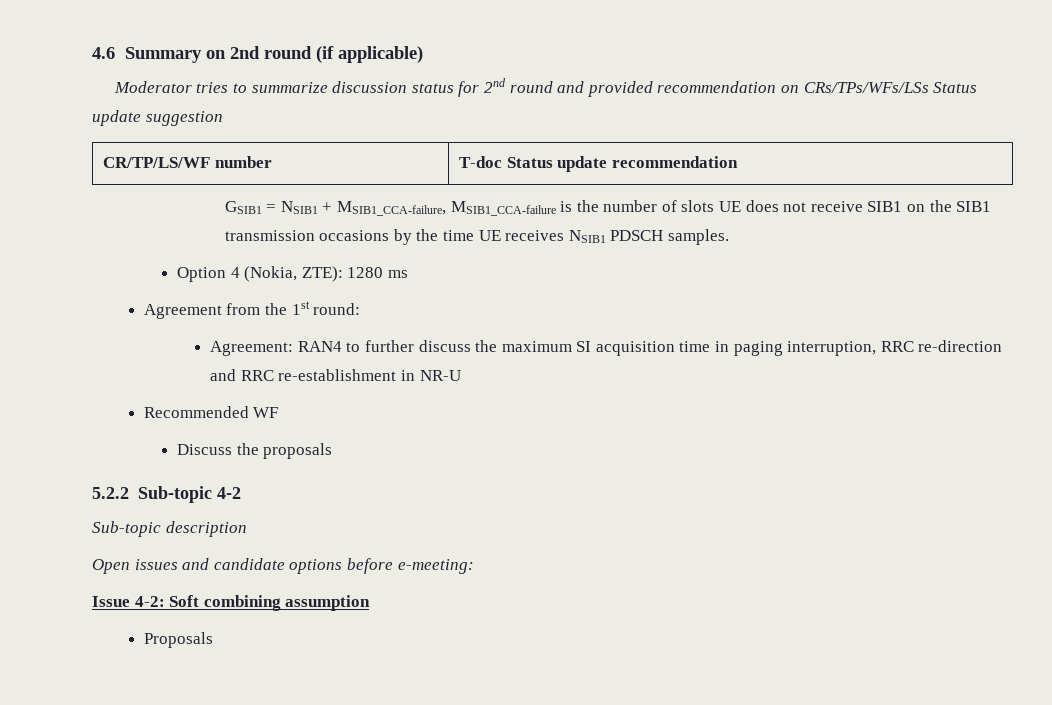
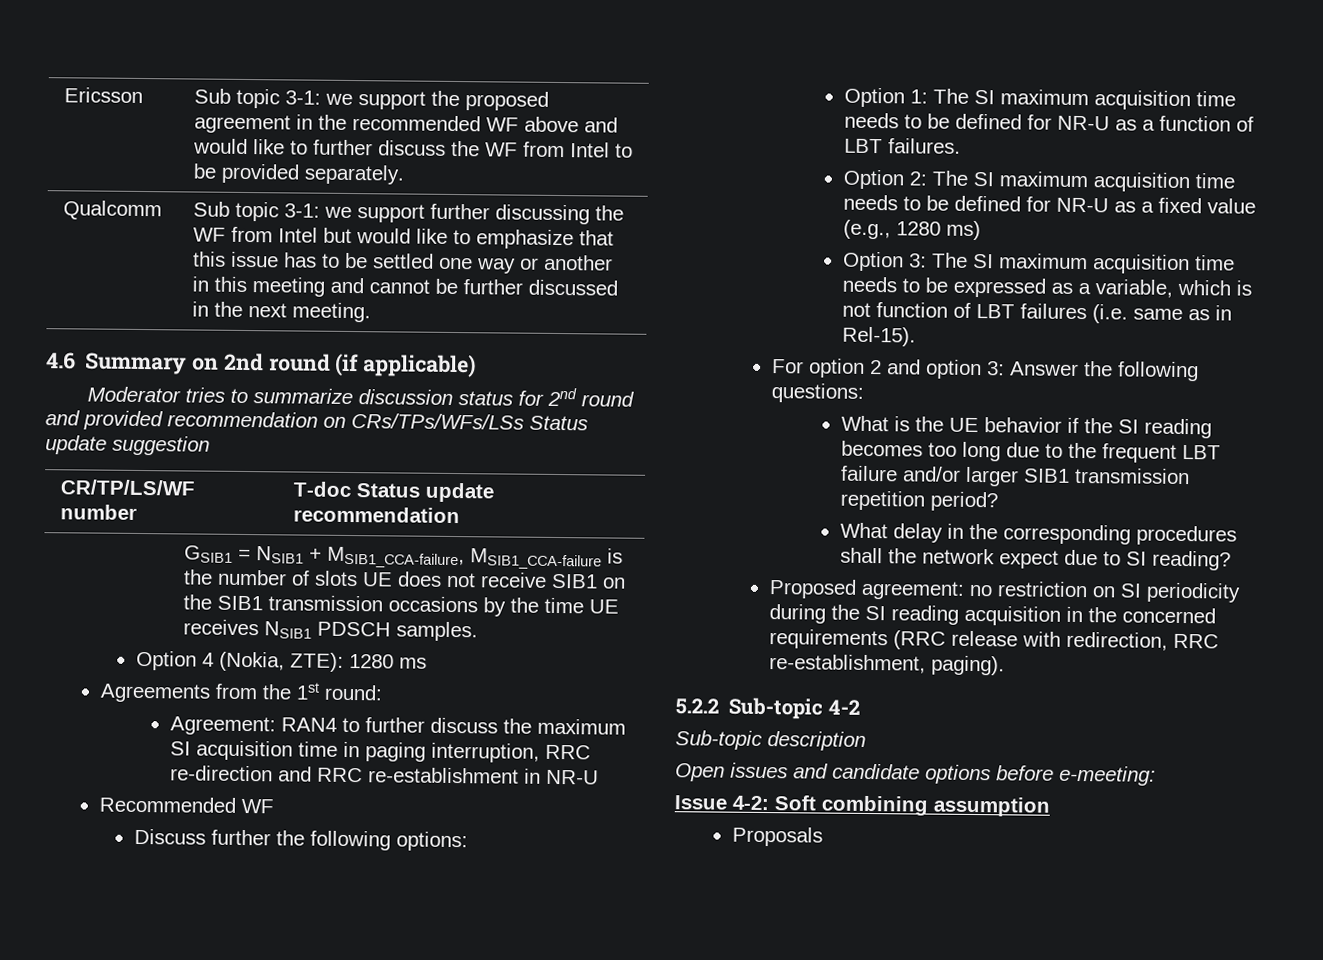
(92, 53) none -> [63,87,143,104] [193,88,549,111] [193,114,618,134] [192,138,633,158] [192,163,405,185] [62,200,162,221] [192,201,624,225] [192,226,614,250] [192,251,613,274] [191,276,618,297] [191,301,371,323] Ericsson | Sub topic 3-1: we support the proposed agreement in the recommended WF above and would like to further discuss the WF from Intel to be provided separately. // Qualcomm | Sub topic 3-1: we support further discussing the WF from Intel but would like to emphasize that this issue has to be settled one way or another in this meeting and cannot be further discussed in the next meeting. //
[143,304,222,319] Agreement -> [99,683,211,703] Agreements
[236,443,333,459] the proposals -> [210,829,468,852] [843,87,1236,111] [843,112,1254,132] [843,138,961,154] [842,169,1235,193] [842,194,1256,214] [842,219,981,241] [842,251,1235,275] [841,276,1252,298] [841,302,1232,324] [841,326,916,347] [771,358,1199,382] [770,383,864,403] [840,415,1212,439] [840,440,1221,463] [840,465,1190,487] [839,490,998,512] [839,522,1237,546] [839,547,1231,571] [768,579,1241,603] [768,604,1216,626] [768,629,1219,651] [768,654,1005,676] further the following options: // Option 1: The SI maximum acquisition time needs to be defined for NR-U as a function of LBT failures. // Option 2: The SI maximum acquisition time needs to be defined for NR-U as a fixed value (e.g., 1280 ms) // Option 3: The SI maximum acquisition time needs to be expressed as a variable, which is not function of LBT failures (i.e. same as in Rel-15). // For option 2 and option 3: Answer the following questions: // What is the UE behavior if the SI reading becomes too long due to the frequent LBT failure and/or larger SIB1 transmission repetition period? // What delay in the corresponding procedures shall the network expect due to SI reading? // Proposed agreement: no restriction on SI periodicity during the SI reading acquisition in the concerned requirements (RRC release with redirection, RRC re-establishment, paging).

